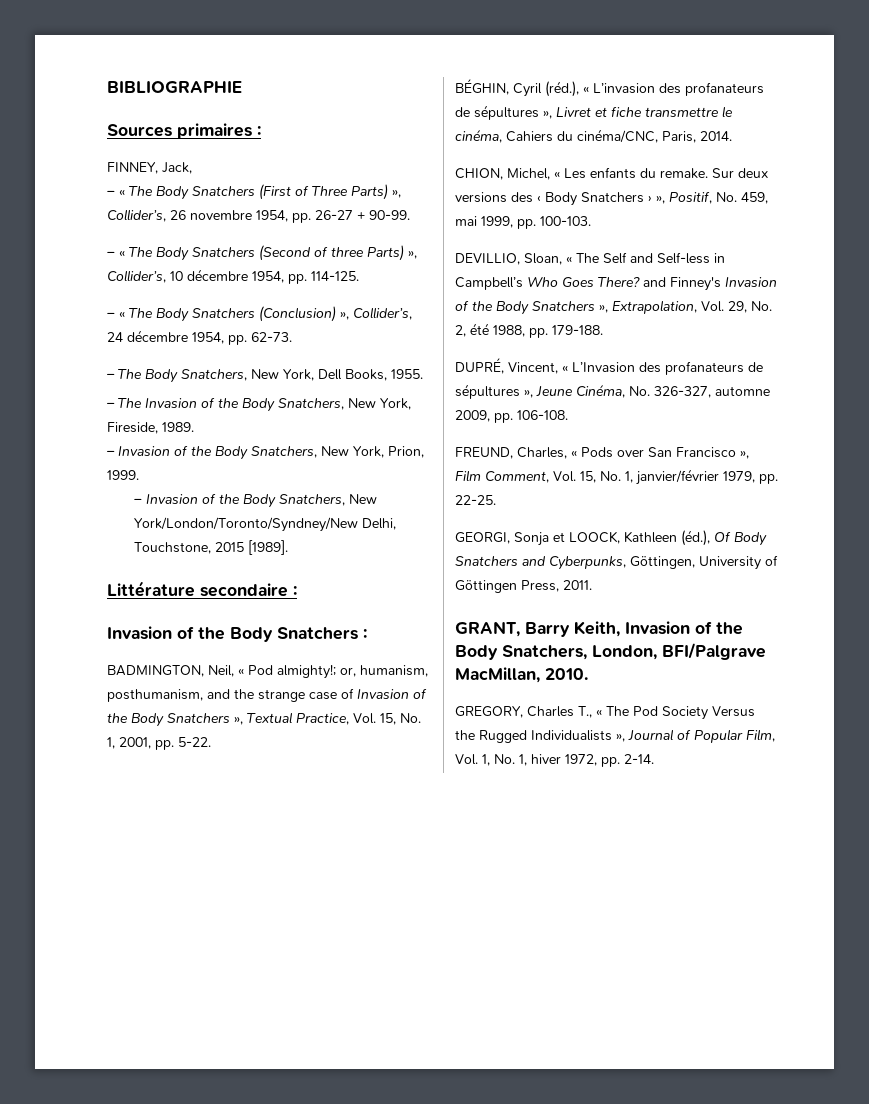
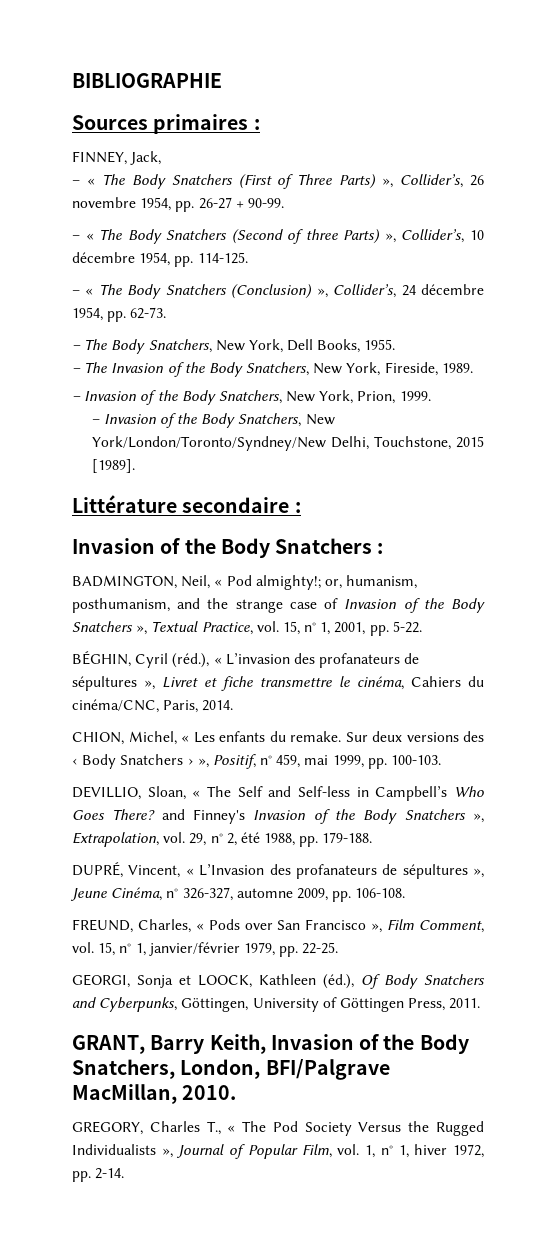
[353,713,421,725] Vol. 15, No. -> [256,621,317,635] vol. 15, n°
[716,192,737,202] No. -> [260,755,273,765] n°
[701,301,772,313] Vol. 29, No. -> [163,832,223,846] vol. 29, n°
[629,386,650,396] No. -> [166,888,179,898] n°
[553,471,621,483] Vol. 15, No. -> [72,942,132,956] vol. 15, n°
[455,754,515,766] Vol. 1, No. -> [337,1144,393,1158] vol. 1, n°

